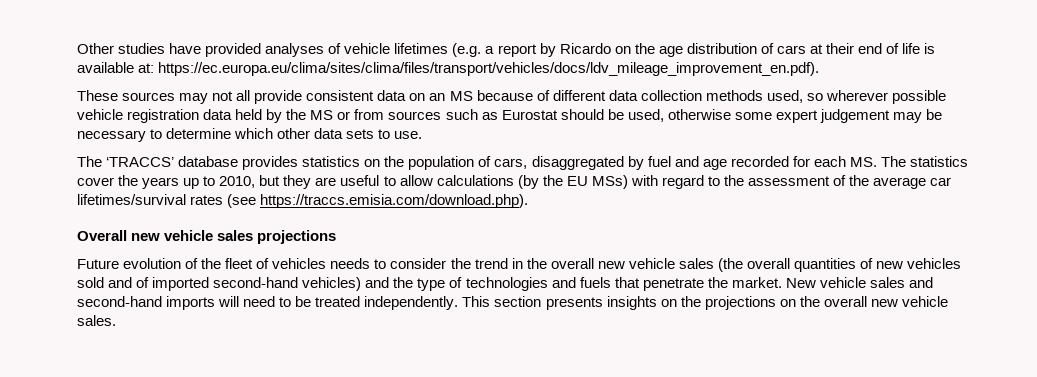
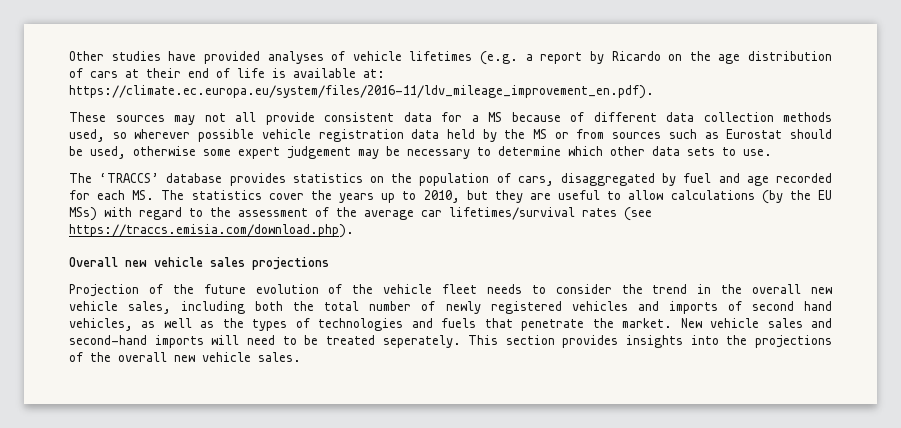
[158,62,820,76] https://ec.europa.eu/clima/sites/clima/files/transport/vehicles/docs/ldv_mileage_improvement_en.pdf). -> [69,85,654,99] https://climate.ec.europa.eu/system/files/2016-11/ldv_mileage_improvement_en.pdf).
[409,93,446,101] on an -> [441,112,479,122] for a
[77,258,327,269] Future evolution of the fleet of vehicles -> [69,284,478,297] Projection of the future evolution of the vehicle fleet
[678,258,962,272] [77,277,446,291] sales (the overall quantities of new vehicles sold and of imported second-hand vehicles) and the type -> [128,301,833,314] [69,318,288,331] sales, including both the total number of newly registered vehicles and imports of second hand vehicles, as well as the types
[364,296,459,310] independently. -> [382,335,461,348] seperately.
[545,296,677,310] presents insights on -> [562,335,719,348] provides insights into
[779,299,796,307] on -> [69,352,83,362] of

